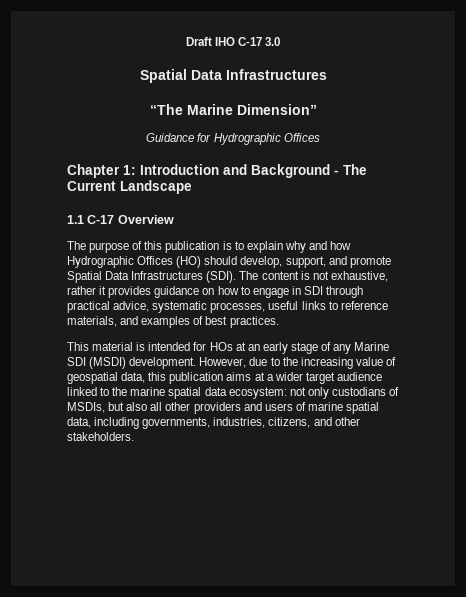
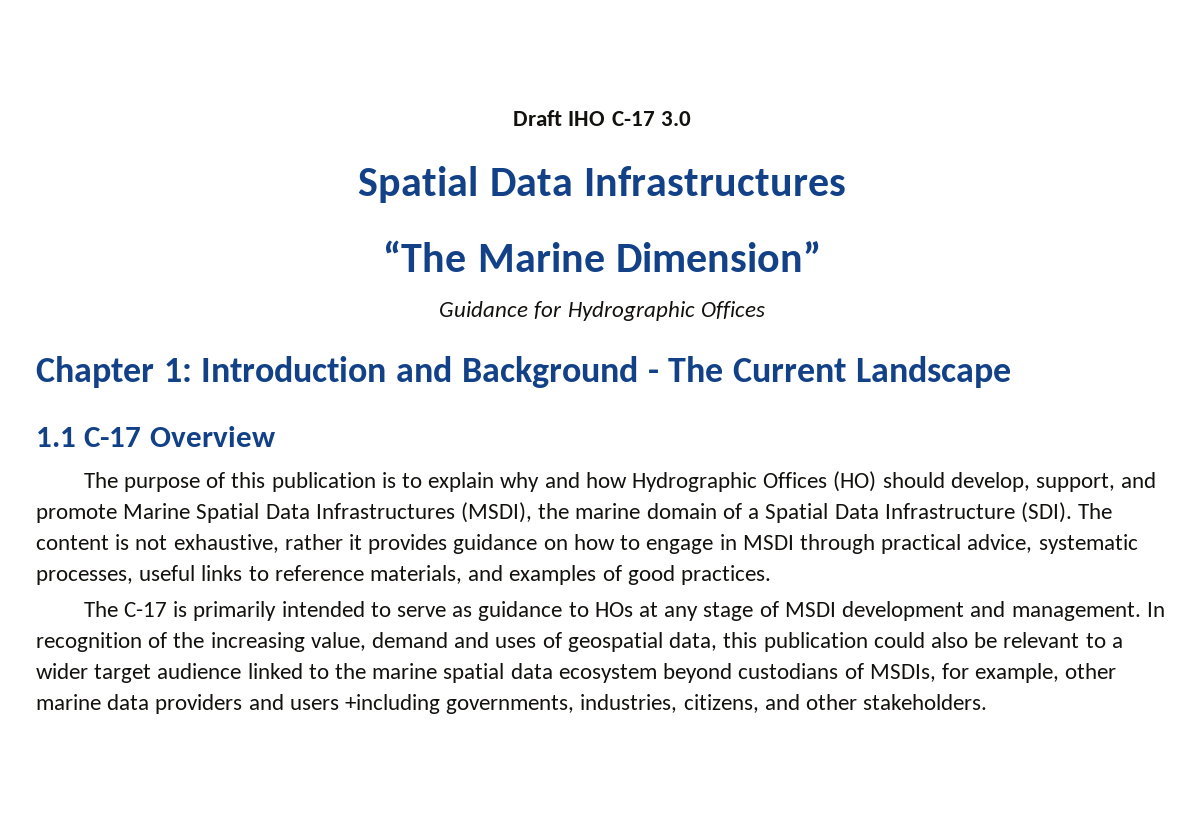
[67,271,204,283] Spatial Data Infrastructures -> [123,502,1015,523] Marine Spatial Data Infrastructures (MSDI), the marine domain of a Spatial Data Infrastructure
[303,286,323,295] SDI -> [742,535,794,550] MSDI
[205,316,228,325] best -> [627,565,675,585] good
[67,342,390,354] [67,357,383,369] This material is intended for HOs at an early stage of any Marine SDI (MSDI) development. However, due to the increasing value -> [83,601,1165,621] [36,632,537,652] The C-17 is primarily intended to serve as guidance to HOs at any stage of MSDI development and management. In recognition of the increasing value, demand and uses
[226,372,265,381] aims at -> [873,632,1106,648] could also be relevant to
[228,387,400,399] [67,402,380,414] [67,417,140,429] ecosystem: not only custodians of MSDIs, but also all other providers and users of marine spatial data, including -> [558,663,1117,683] [36,694,441,714] ecosystem beyond custodians of MSDIs, for example, other marine data providers and users +including

